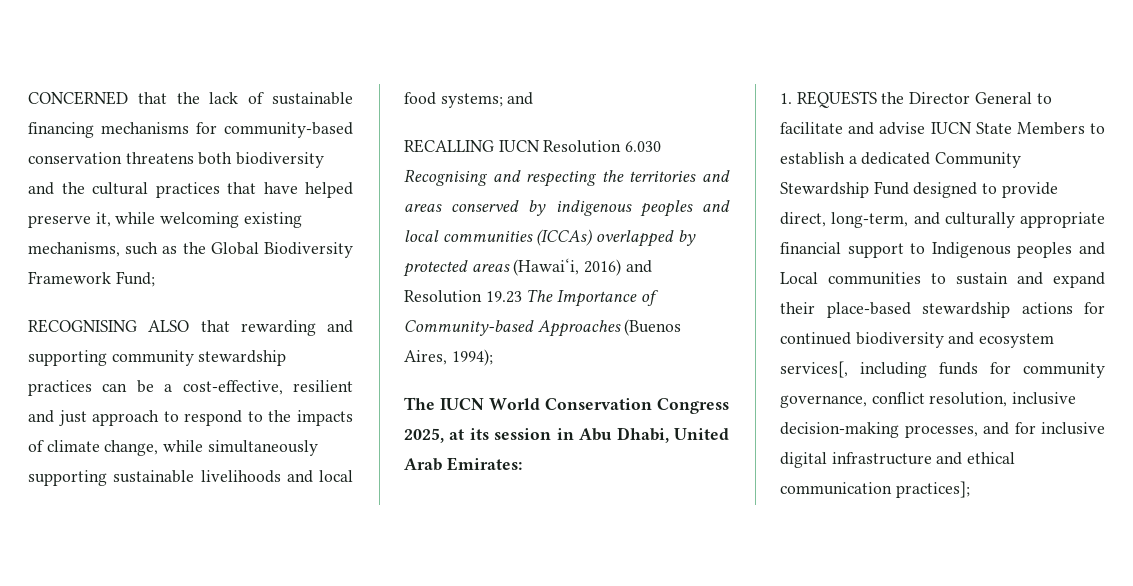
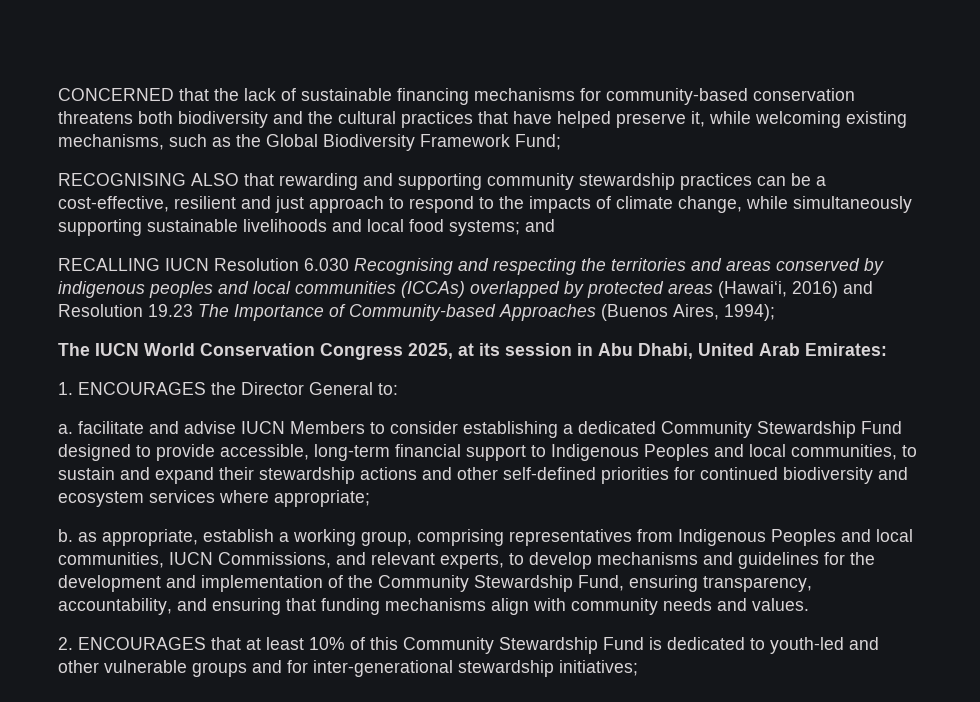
[796,91,877,108] REQUESTS -> [78,382,206,395] ENCOURAGES
[1036,93,1052,104] to -> [378,383,398,395] [58,424,73,434] to: // a.
[975,122,1012,134] State -> (285, 427) none
[780,152,845,165] establish -> [390,421,558,438] consider establishing
[780,212,1105,228] [780,242,1105,258] [780,272,921,285] direct, long-term, and culturally appropriate financial support to Indigenous peoples and Local communities -> [220,444,897,461] accessible, long-term financial support to Indigenous Peoples and local communities,
[826,302,911,318] place-based -> (254, 473) none
(1073, 308) none -> [422,467,669,484] and other self-defined priorities
[780,361,1105,378] [780,392,1077,408] [780,422,1105,438] [780,452,1016,468] [780,481,970,498] services[, including funds for community governance, conflict resolution, inclusive decision-making processes, and for inclusive digital infrastructure and ethical communication practices]; -> [149,490,370,507] [58,529,913,546] [58,552,875,569] [58,575,812,592] [58,598,809,615] [58,637,879,654] [58,660,638,677] services where appropriate; // b. as appropriate, establish a working group, comprising representatives from Indigenous Peoples and local communities, IUCN Commissions, and relevant experts, to develop mechanisms and guidelines for the development and implementation of the Community Stewardship Fund, ensuring transparency, accountability, and ensuring that funding mechanisms align with community needs and values. // 2. ENCOURAGES that at least 10% of this Community Stewardship Fund is dedicated to youth-led and other vulnerable groups and for inter-generational stewardship initiatives;

